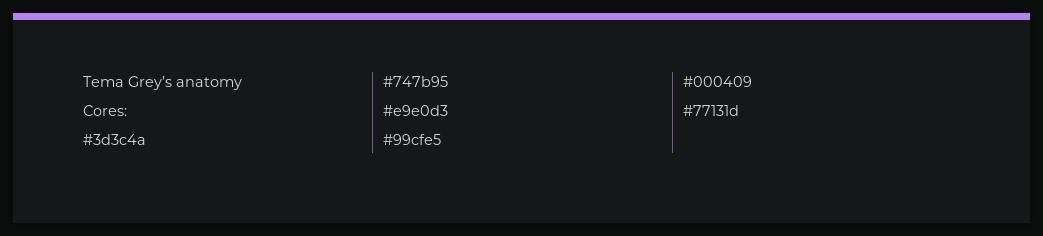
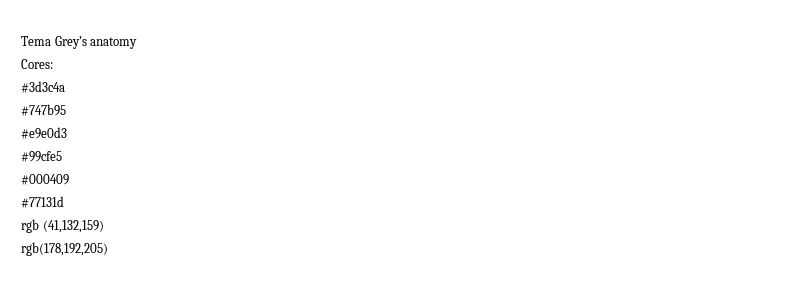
(739, 110) none -> [21,219,104,233] [21,242,108,256] // rgb (41,132,159) // rgb(178,192,205)

